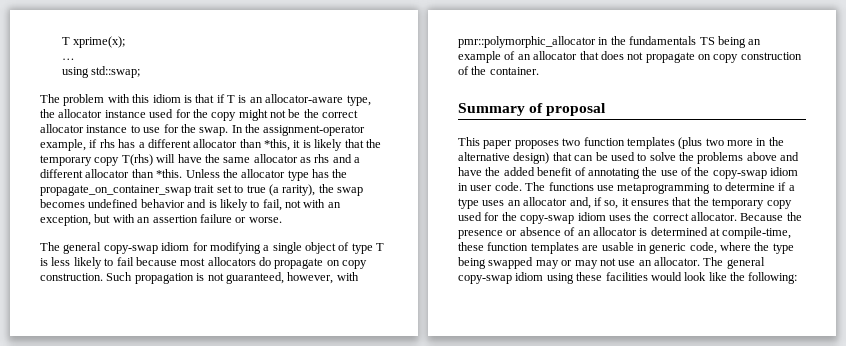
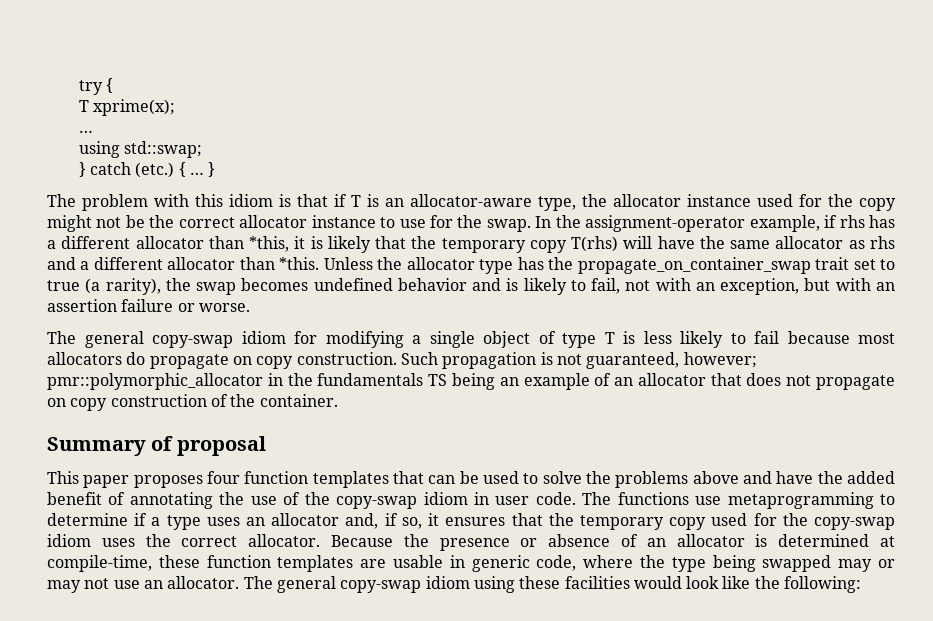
(62, 41) none -> [78,78,114,95] try { //
(141, 72) none -> [78,162,216,178] // } catch (etc.) { … }
[287,272,359,284] however, with -> [683,352,757,368] however;
[562,137,784,149] [458,152,550,164] two function templates (plus two more in the alternative design) -> [207,471,389,488] four function templates

